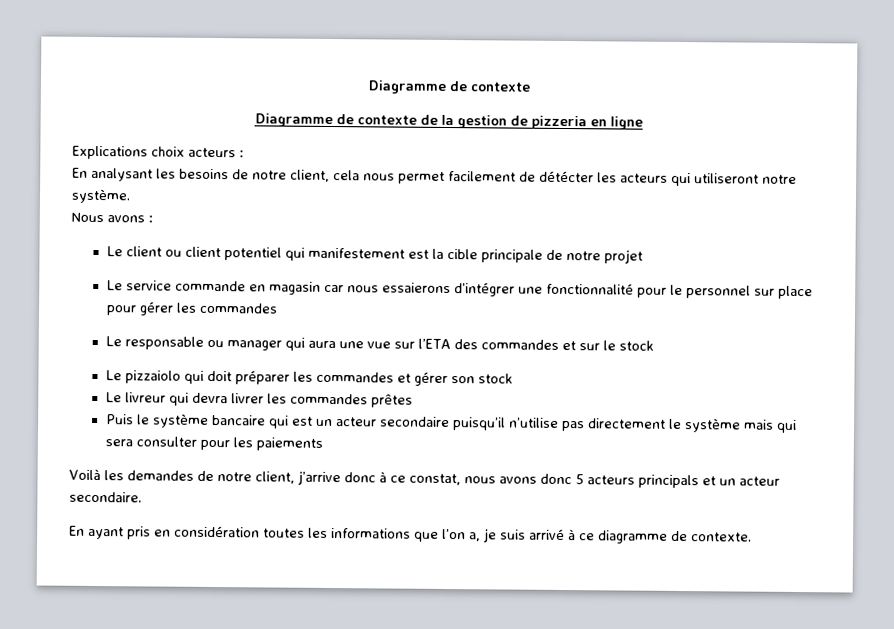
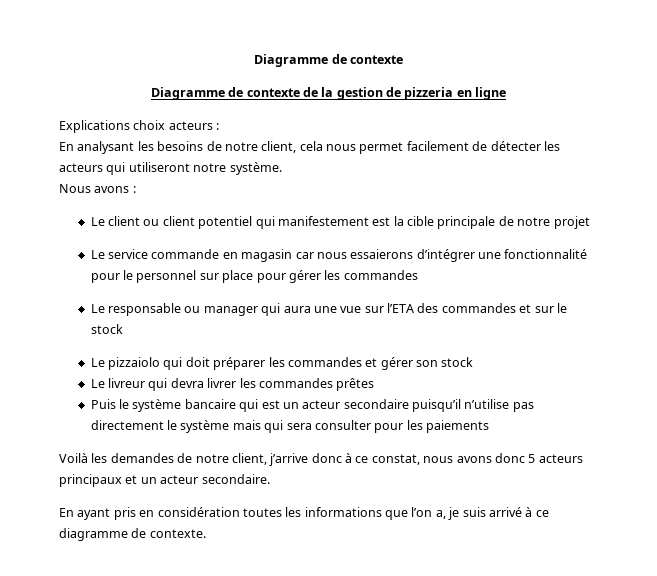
[539,170,594,183] détécter -> [490,141,541,151] détecter
[638,474,699,489] principals -> [59,474,122,487] principaux

